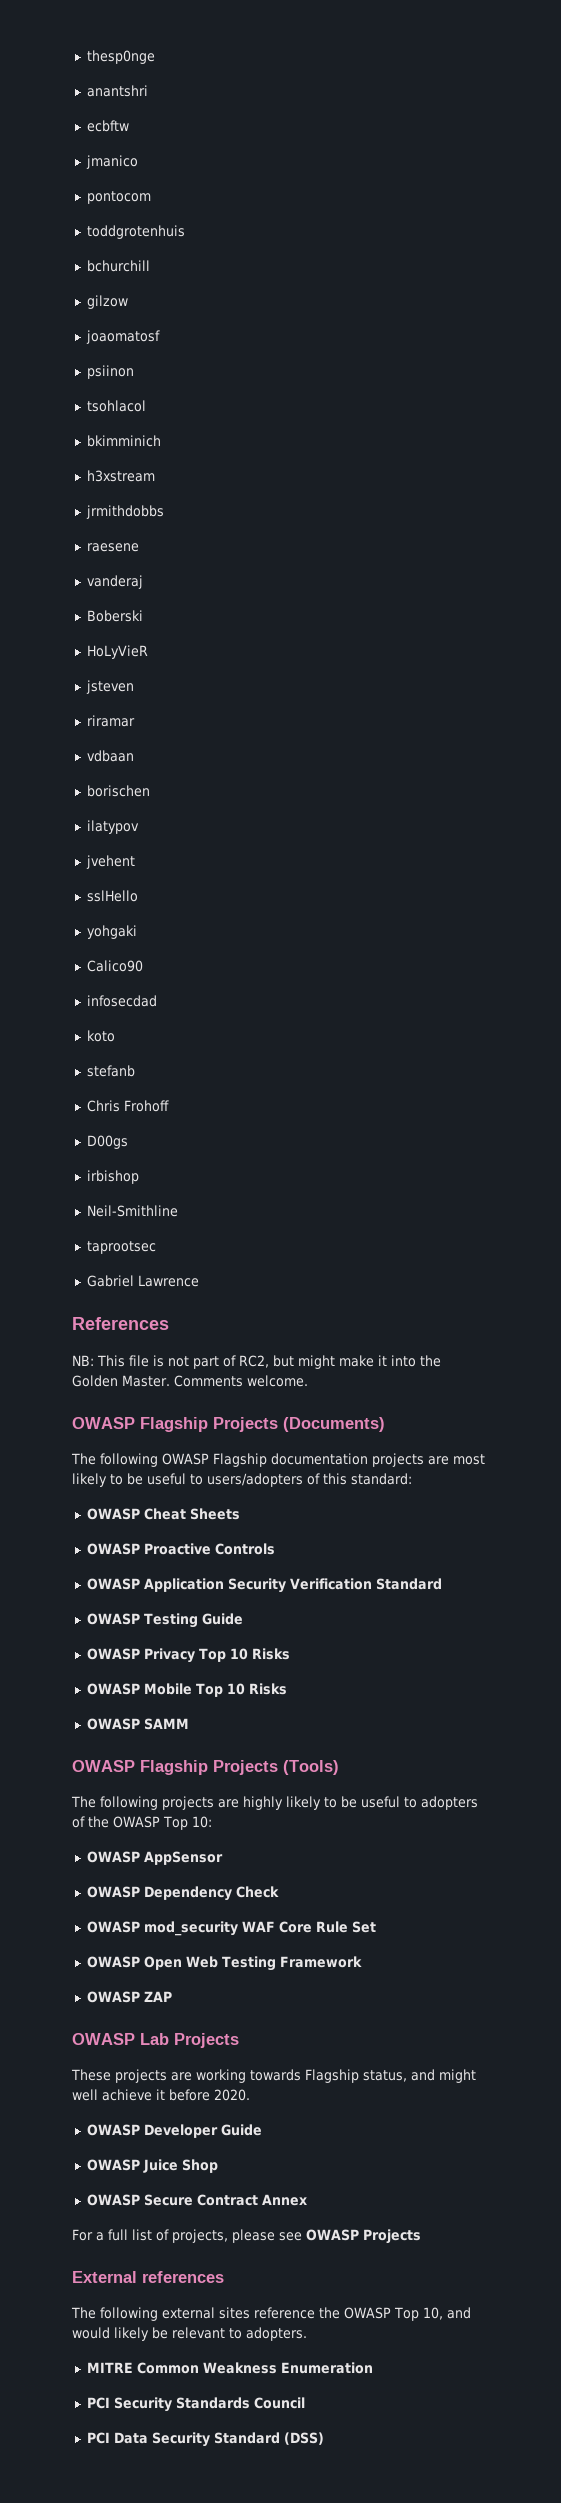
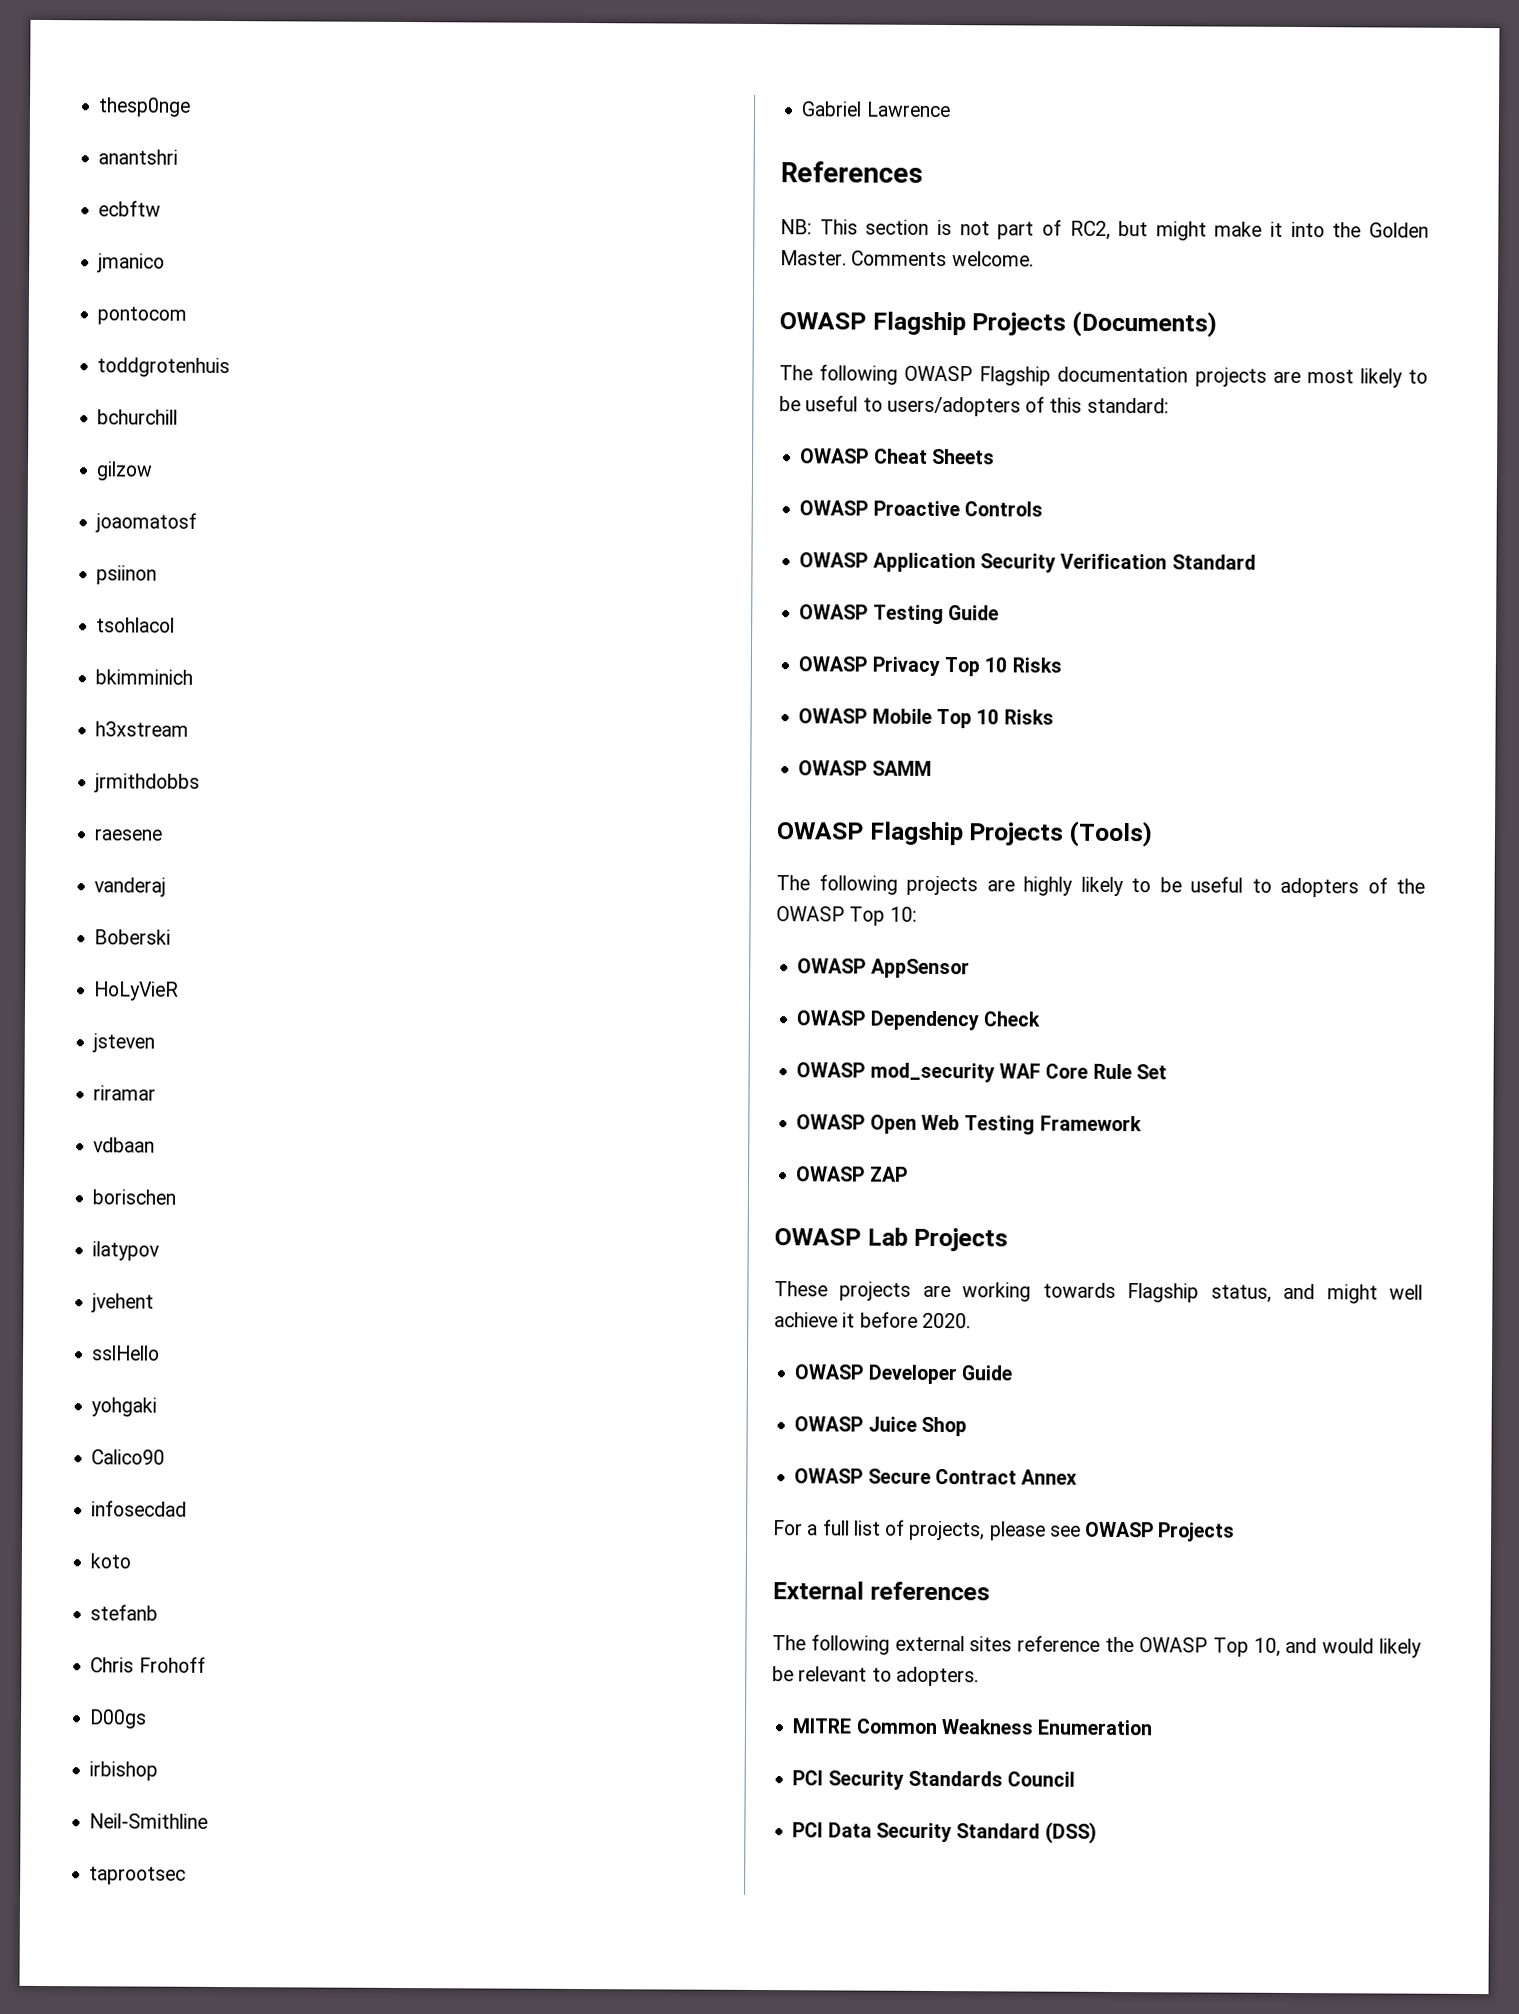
[129,1355,149,1367] file -> [865,219,930,235] section

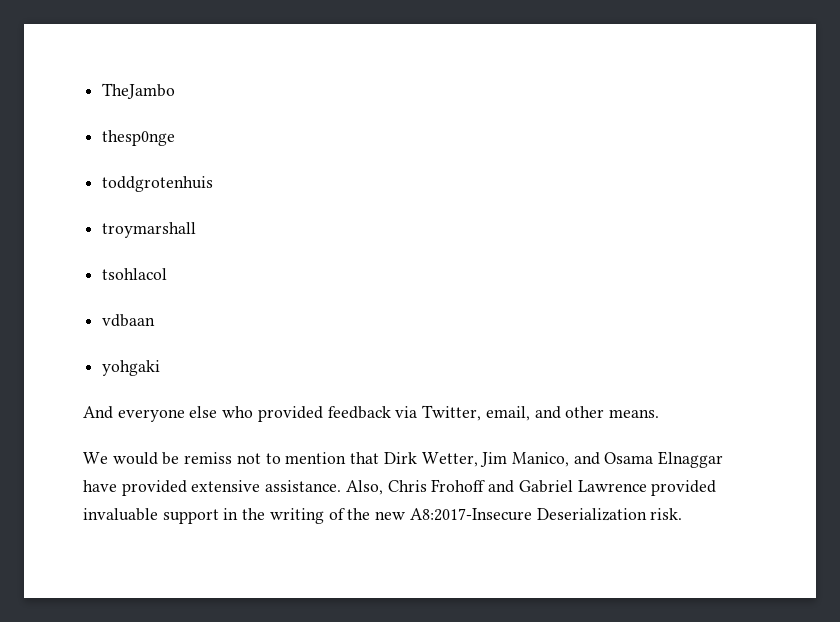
(98, 107) none -> [102,83,176,99] TheJambo //
[98,149,179,165] [98,200,162,217] [97,253,166,273] [97,306,188,325] [97,357,231,378] [97,409,179,425] [96,461,154,481] [95,512,198,533] [96,565,158,585] [96,617,176,633] [95,669,194,685] [95,721,190,737] [94,773,201,793] [94,828,163,841] [94,877,167,897] [94,929,172,945] [94,981,180,1001] [92,1033,156,1053] [93,1085,157,1101] [93,1137,156,1153] [92,1189,177,1205] [92,1241,161,1261] [91,1293,155,1313] [92,1345,161,1361] [91,1397,158,1417] [91,1449,166,1465] [91,1500,188,1517] [90,1553,132,1569] [90,1604,159,1621] [90,1656,206,1673] [89,1709,148,1729] [89,1761,159,1781] [89,1813,209,1829] [89,1866,187,1885] [801,101,951,118] [780,161,923,183] [780,219,1429,241] [780,250,1034,267] [779,310,1217,338] [779,364,1428,388] [779,395,1169,417] [800,448,995,465] [799,500,1043,517] [799,552,1256,573] [799,604,999,625] [798,656,1062,677] [798,708,1054,729] [798,760,932,776] [776,820,1153,848] [776,874,1425,898] [776,906,917,926] [797,958,970,979] [796,1010,1040,1031] [796,1062,1167,1083] [796,1114,1142,1135] [796,1166,908,1182] [774,1227,1009,1252] [774,1281,1423,1304] [774,1311,971,1329] [794,1364,1013,1385] [794,1416,967,1437] [794,1468,1078,1485] [773,1519,1236,1542] [772,1581,990,1601] [772,1634,1422,1658] [772,1666,979,1687] [792,1718,1154,1736] [792,1770,1076,1790] [792,1821,1097,1844] anantshri // ecbftw // jmanico // pontocom // toddgrotenhuis // bchurchill // gilzow // joaomatosf // psiinon // tsohlacol // bkimminich // h3xstream // jrmithdobbs // raesene // vanderaj // Boberski // HoLyVieR // jsteven // riramar // vdbaan // borischen // ilatypov // jvehent // sslHello // yohgaki // Calico90 // infosecdad // koto // stefanb // Chris Frohoff // D00gs // irbishop // Neil-Smithline // taprootsec // Gabriel Lawrence // References // NB: This section is not part of RC2, but might make it into the Golden Master. Comments welcome. // OWASP Flagship Projects (Documents) // The following OWASP Flagship documentation projects are most likely to be useful to users/adopters of this standard: // OWASP Cheat Sheets // OWASP Proactive Controls // OWASP Application Security Verification Standard // OWASP Testing Guide // OWASP Privacy Top 10 Risks // OWASP Mobile Top 10 Risks // OWASP SAMM // OWASP Flagship Projects (Tools) // The following projects are highly likely to be useful to adopters of the OWASP Top 10: // OWASP AppSensor // OWASP Dependency Check // OWASP mod_security WAF Core Rule Set // OWASP Open Web Testing Framework // OWASP ZAP // OWASP Lab Projects // These projects are working towards Flagship status, and might well achieve it before 2020. // OWASP Developer Guide // OWASP Juice Shop // OWASP Secure Contract Annex // For a full list of projects, please see OWASP Projects // External references // The following external sites reference the OWASP Top 10, and would likely be relevant to adopters. // MITRE Common Weakness Enumeration // PCI Security Standards Council // PCI Data Security Standard (DSS) -> [102,176,214,192] [102,222,197,238] [102,268,168,280] [102,314,156,327] [102,360,161,376] [83,405,659,422] [83,451,724,468] [83,479,717,496] [83,508,683,524] toddgrotenhuis // troymarshall // tsohlacol // vdbaan // yohgaki // And everyone else who provided feedback via Twitter, email, and other means. // We would be remiss not to mention that Dirk Wetter, Jim Manico, and Osama Elnaggar have provided extensive assistance. Also, Chris Frohoff and Gabriel Lawrence provided invaluable support in the writing of the new A8:2017-Insecure Deserialization risk.

